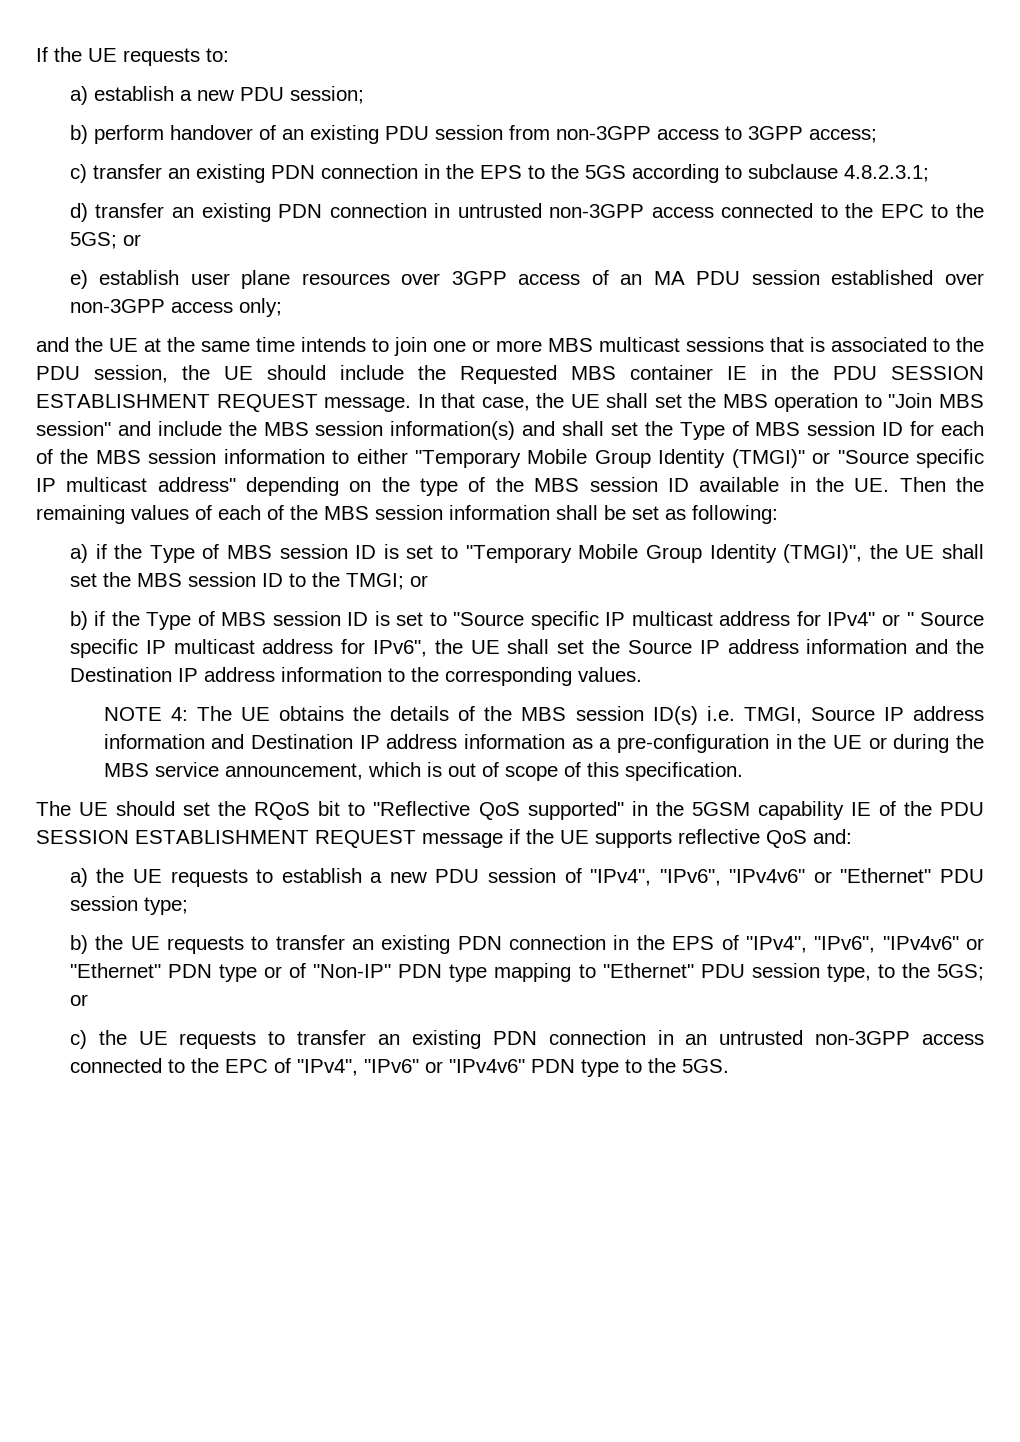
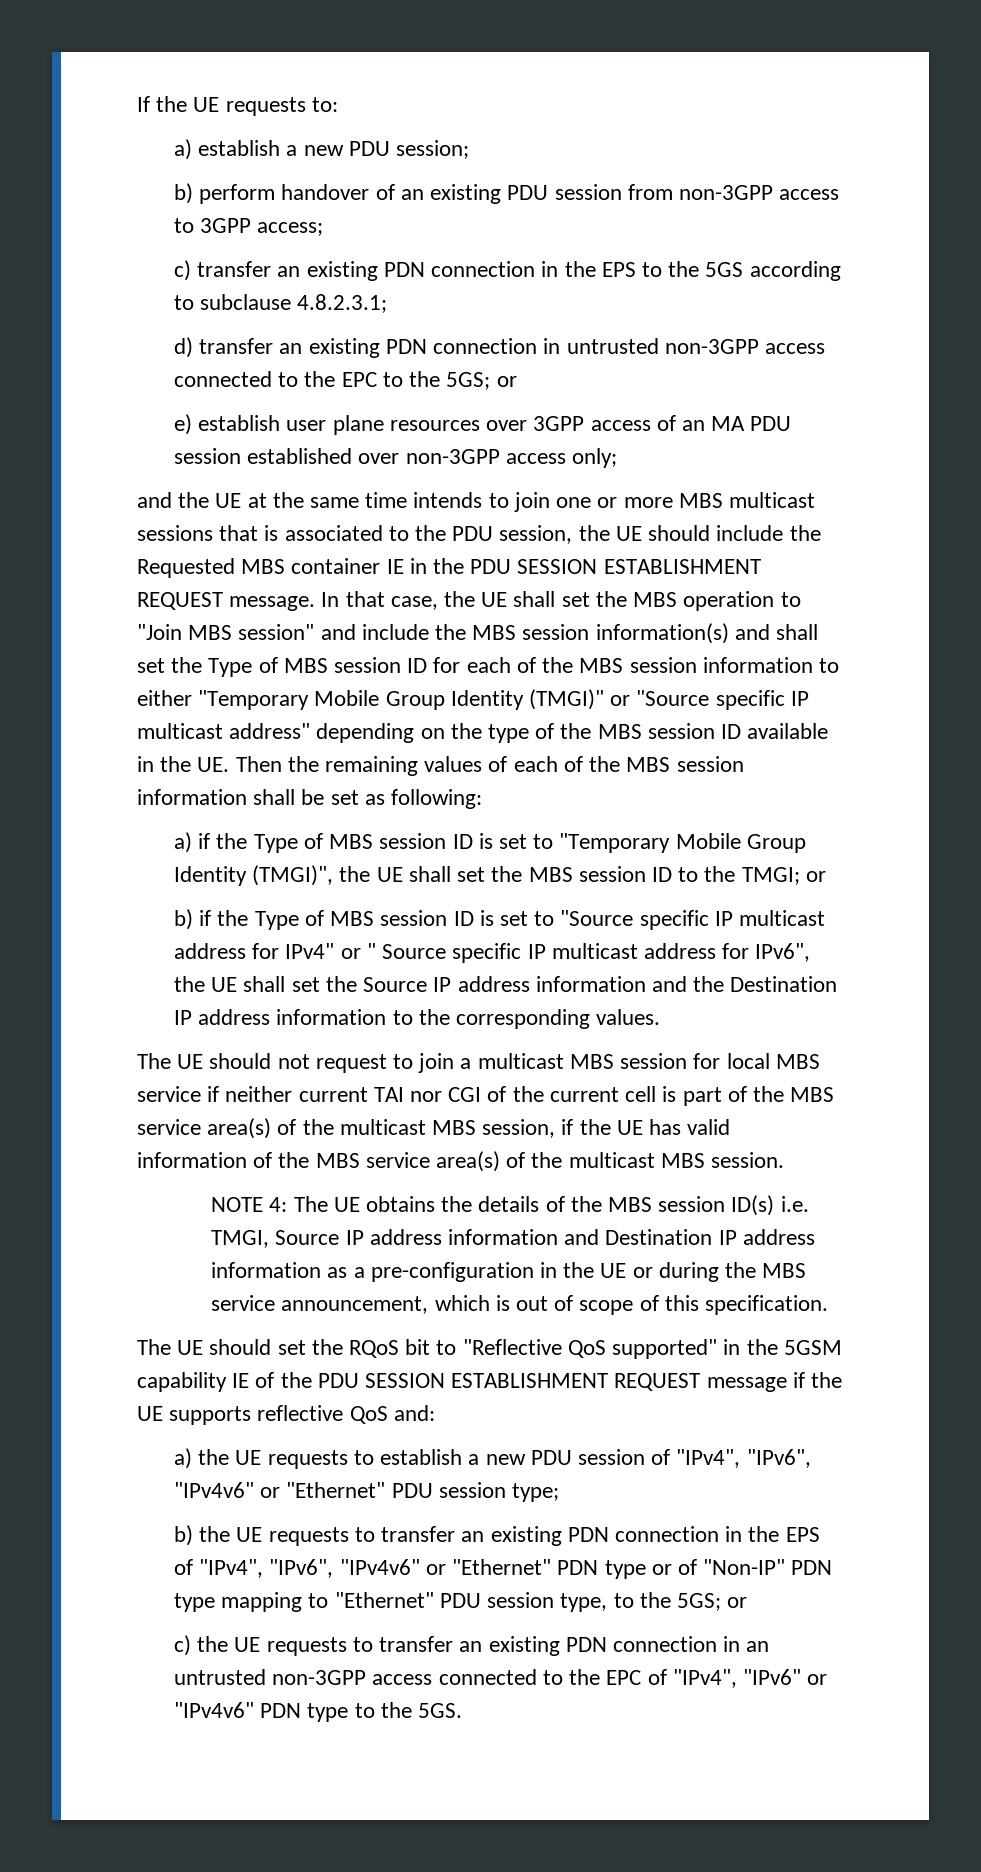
(642, 674) none -> [137,1053,820,1073] [137,1086,835,1106] [137,1118,731,1139] [137,1151,785,1172] // The UE should not request to join a multicast MBS session for local MBS service if neither current TAI nor CGI of the current cell is part of the MBS service area(s) of the multicast MBS session, if the UE has valid information of the MBS service area(s) of the multicast MBS session.

